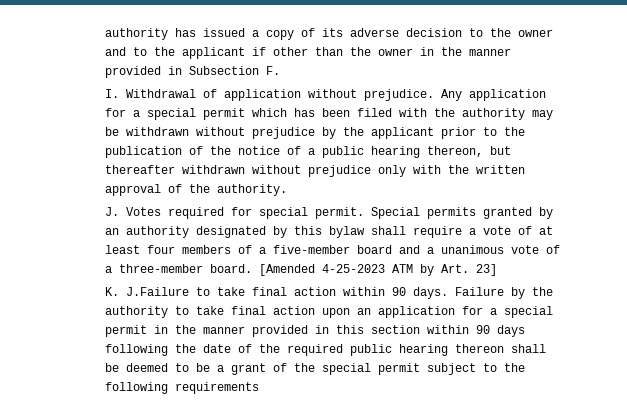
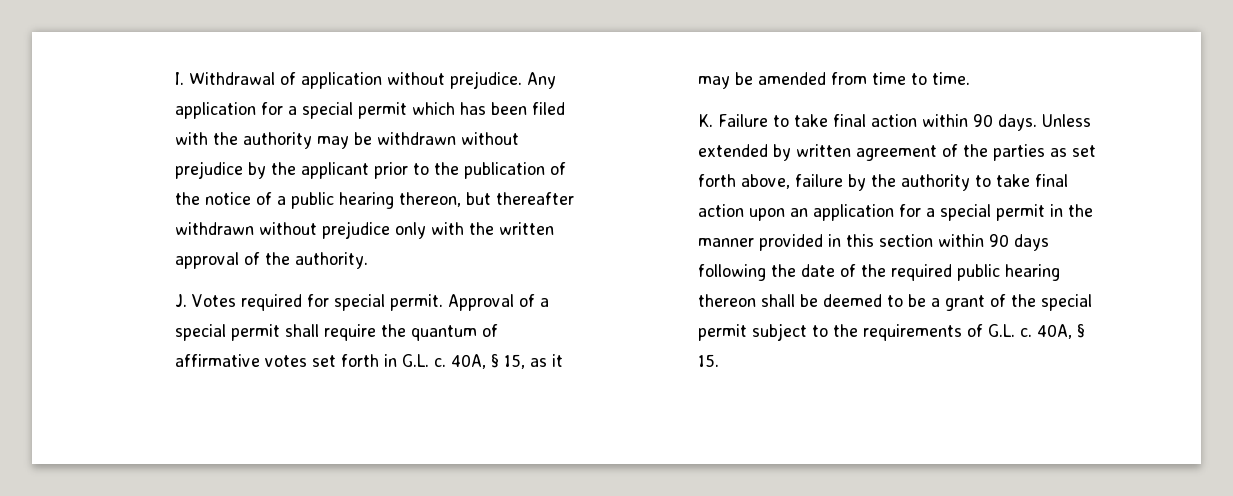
[104,28,553,40] [104,47,511,59] [104,66,280,78] authority has issued a copy of its adverse decision to the owner and to the applicant if other than the owner in the manner provided in Subsection F. // -> (175, 78) none
[370,207,553,219] [104,226,553,238] [104,245,560,254] [104,264,497,276] Special permits granted by an authority designated by this bylaw shall require a vote of at least four members of a five-member board and a unanimous vote of a three-member board. [Amended 4-25-2023 ATM by Art. 23] -> [448,294,550,311] [175,324,499,341] [175,354,564,369] [698,72,971,89] Approval of a special permit shall require the quantum of affirmative votes set forth in G.L. c. 40A, § 15, as it may be amended from time to time.
[125,287,189,296] J.Failure -> [718,114,769,127] Failure
[454,287,504,296] Failure -> [1042,114,1092,127] [698,144,1097,161] [698,174,844,189] Unless extended by written agreement of the parties as set forth above, failure
[104,382,259,394] following requirements -> [863,324,1086,341] [698,354,720,367] requirements of G.L. c. 40A, § 15.

